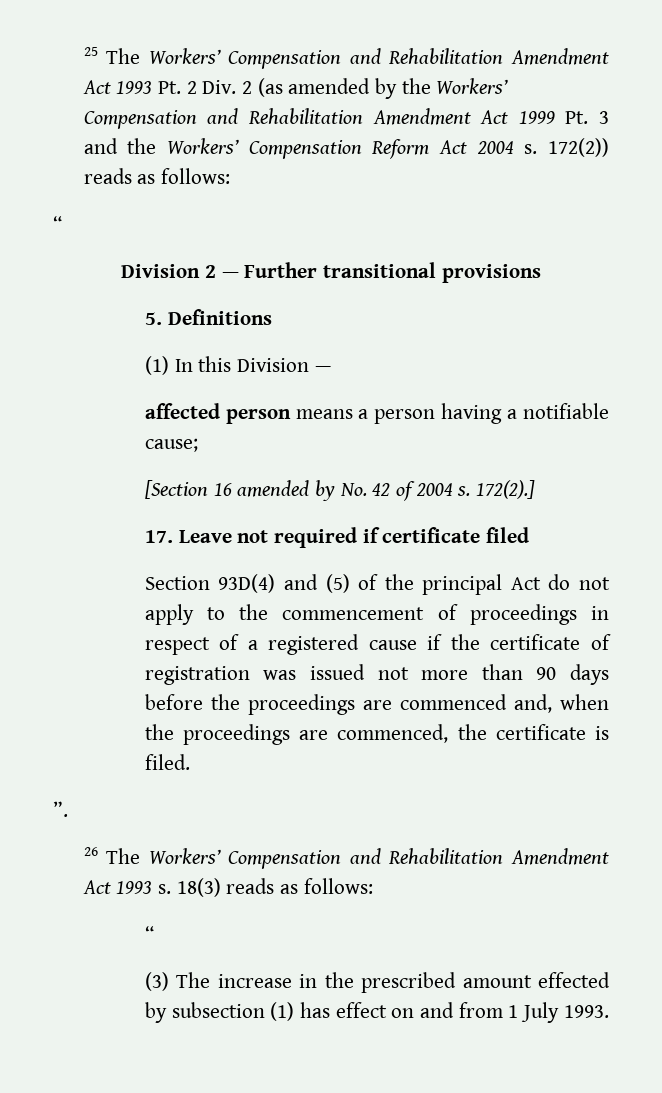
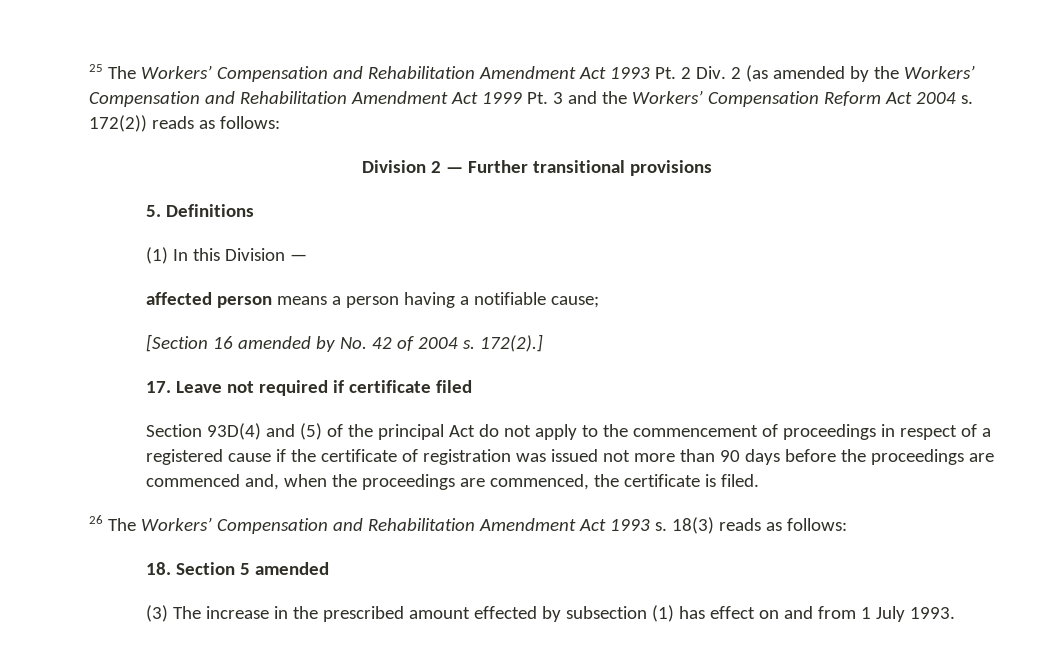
[53,216,63,231] // “ -> (280, 122) none
[53,801,68,817] // ”. -> (759, 480) none
[144,926,155,941] “ -> [145,562,329,575] 18. Section 5 amended

